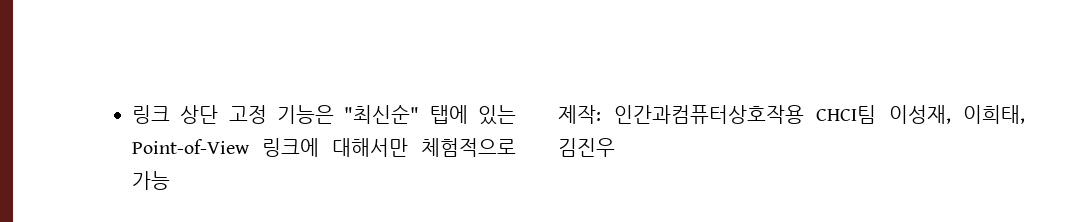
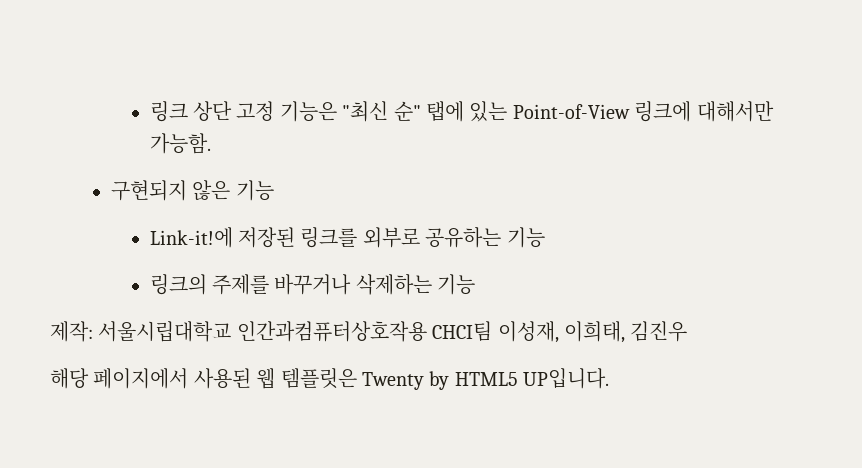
[344,104,420,124] "최신순" -> [342,101,421,122] "최신 순"
[421,138,516,157] [131,171,170,190] 체험적으로 가능 -> [149,133,211,154] [110,180,274,201] [149,227,545,248] [149,274,476,295] 가능함. // 구현되지 않은 기능 // Link-it!에 저장된 링크를 외부로 공유하는 기능 // 링크의 주제를 바꾸거나 삭제하는 기능
(601, 114) none -> [98,321,232,342] 서울시립대학교
(615, 147) none -> [50,368,610,390] // 해당 페이지에서 사용된 웹 템플릿은 Twenty by HTML5 UP입니다.

